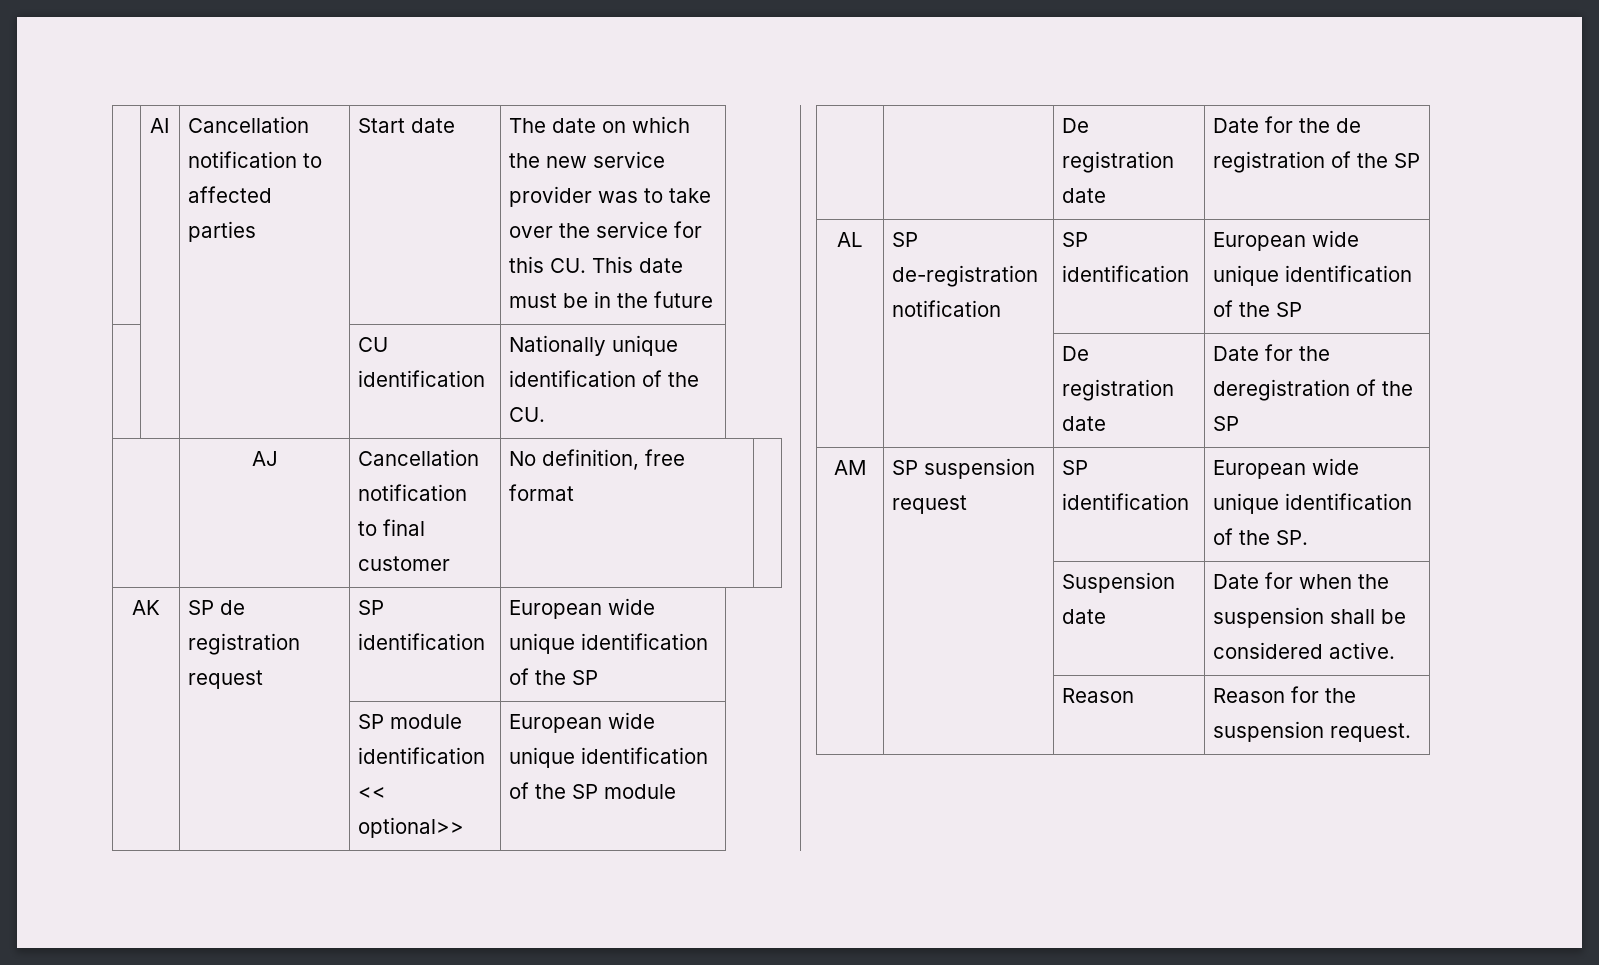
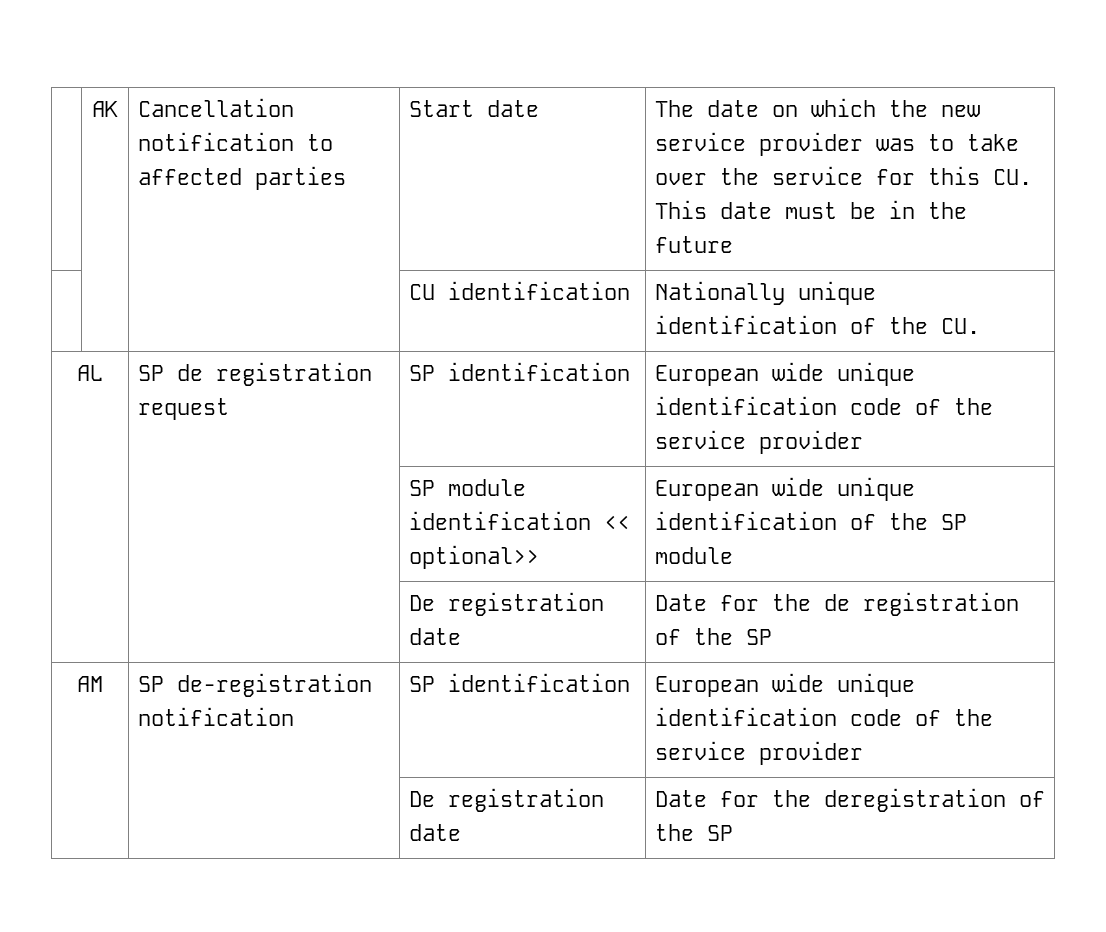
[150,118,170,133] | AI -> [92,101,118,117] | AK
[251,451,278,466] [358,449,480,466] [358,484,468,501] [358,519,426,536] [358,556,451,571] [509,449,686,470] [509,484,575,501] [132,600,160,615] | AJ | Cancellation notification to final customer | No definition, free format | // AK -> [77,365,103,381] AL
[509,668,599,685] of the SP -> [849,398,993,415] [654,430,863,454] code of the service provider
[837,232,863,247] AL -> [77,676,103,692] AM
[1213,300,1303,317] of the SP -> [849,709,993,726] [654,741,863,765] code of the service provider
[833,460,867,475] [892,458,1036,479] [892,495,968,514] [1062,460,1089,475] [1062,493,1190,510] [1213,458,1360,479] [1213,493,1413,514] [1213,528,1309,545] [1062,572,1176,593] [1062,609,1107,624] [1213,572,1390,589] [1213,607,1407,628] [1213,642,1396,659] [1062,688,1135,703] [1213,686,1357,703] [1213,721,1412,742] // AM | SP suspension request | SP identification | European wide unique identification of the SP. // | | Suspension date | Date for when the suspension shall be considered active. // | | Reason | Reason for the suspension request. -> (733, 833) none

